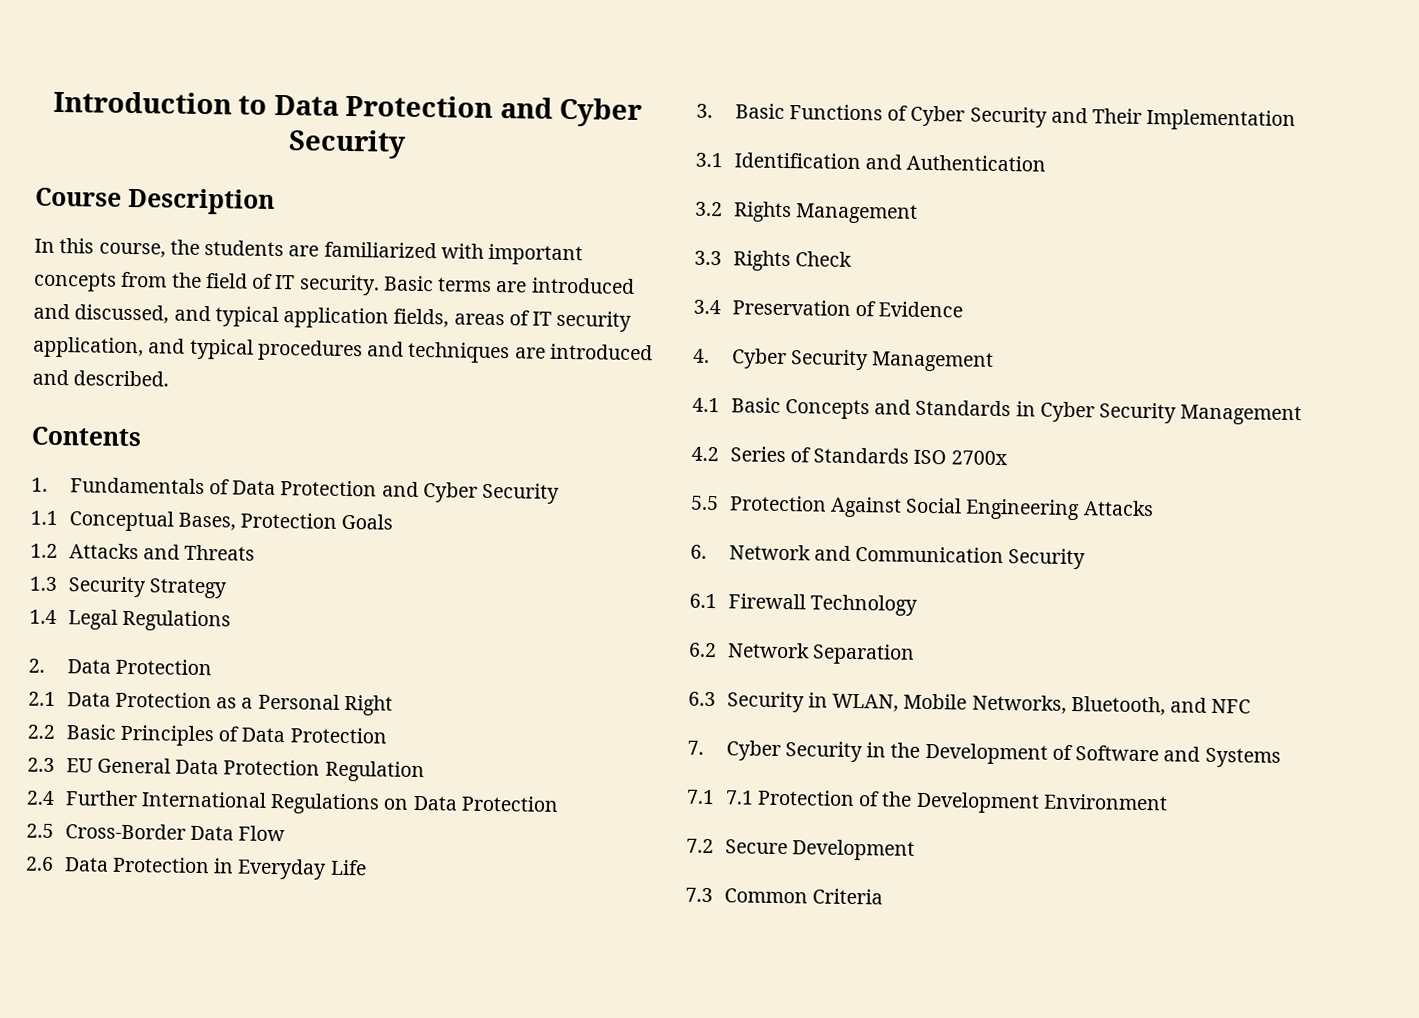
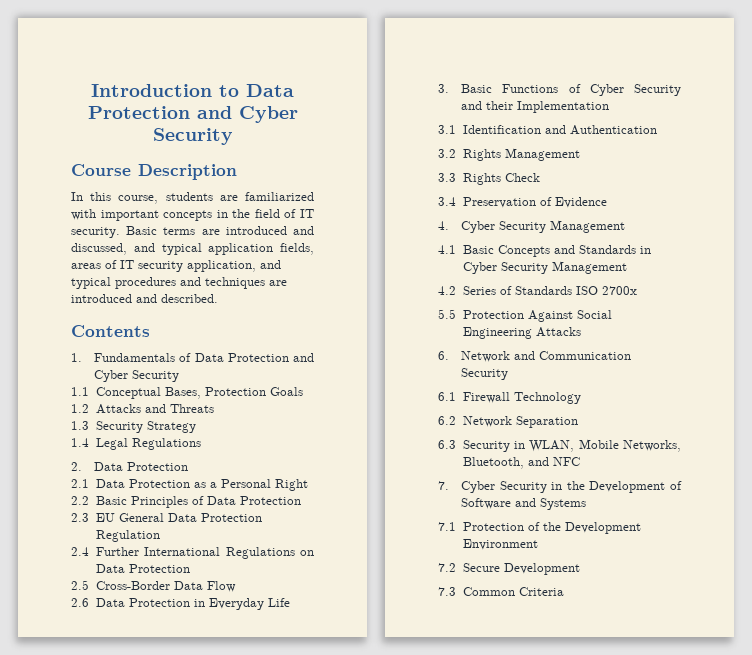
[169,239,200,255] the -> (159, 199) none
[121,271,168,288] from -> [216,210,228,218] in
[1092,108,1143,124] Their -> [486,101,514,110] their
[724,790,754,805] 7.1 -> (456, 526) none

